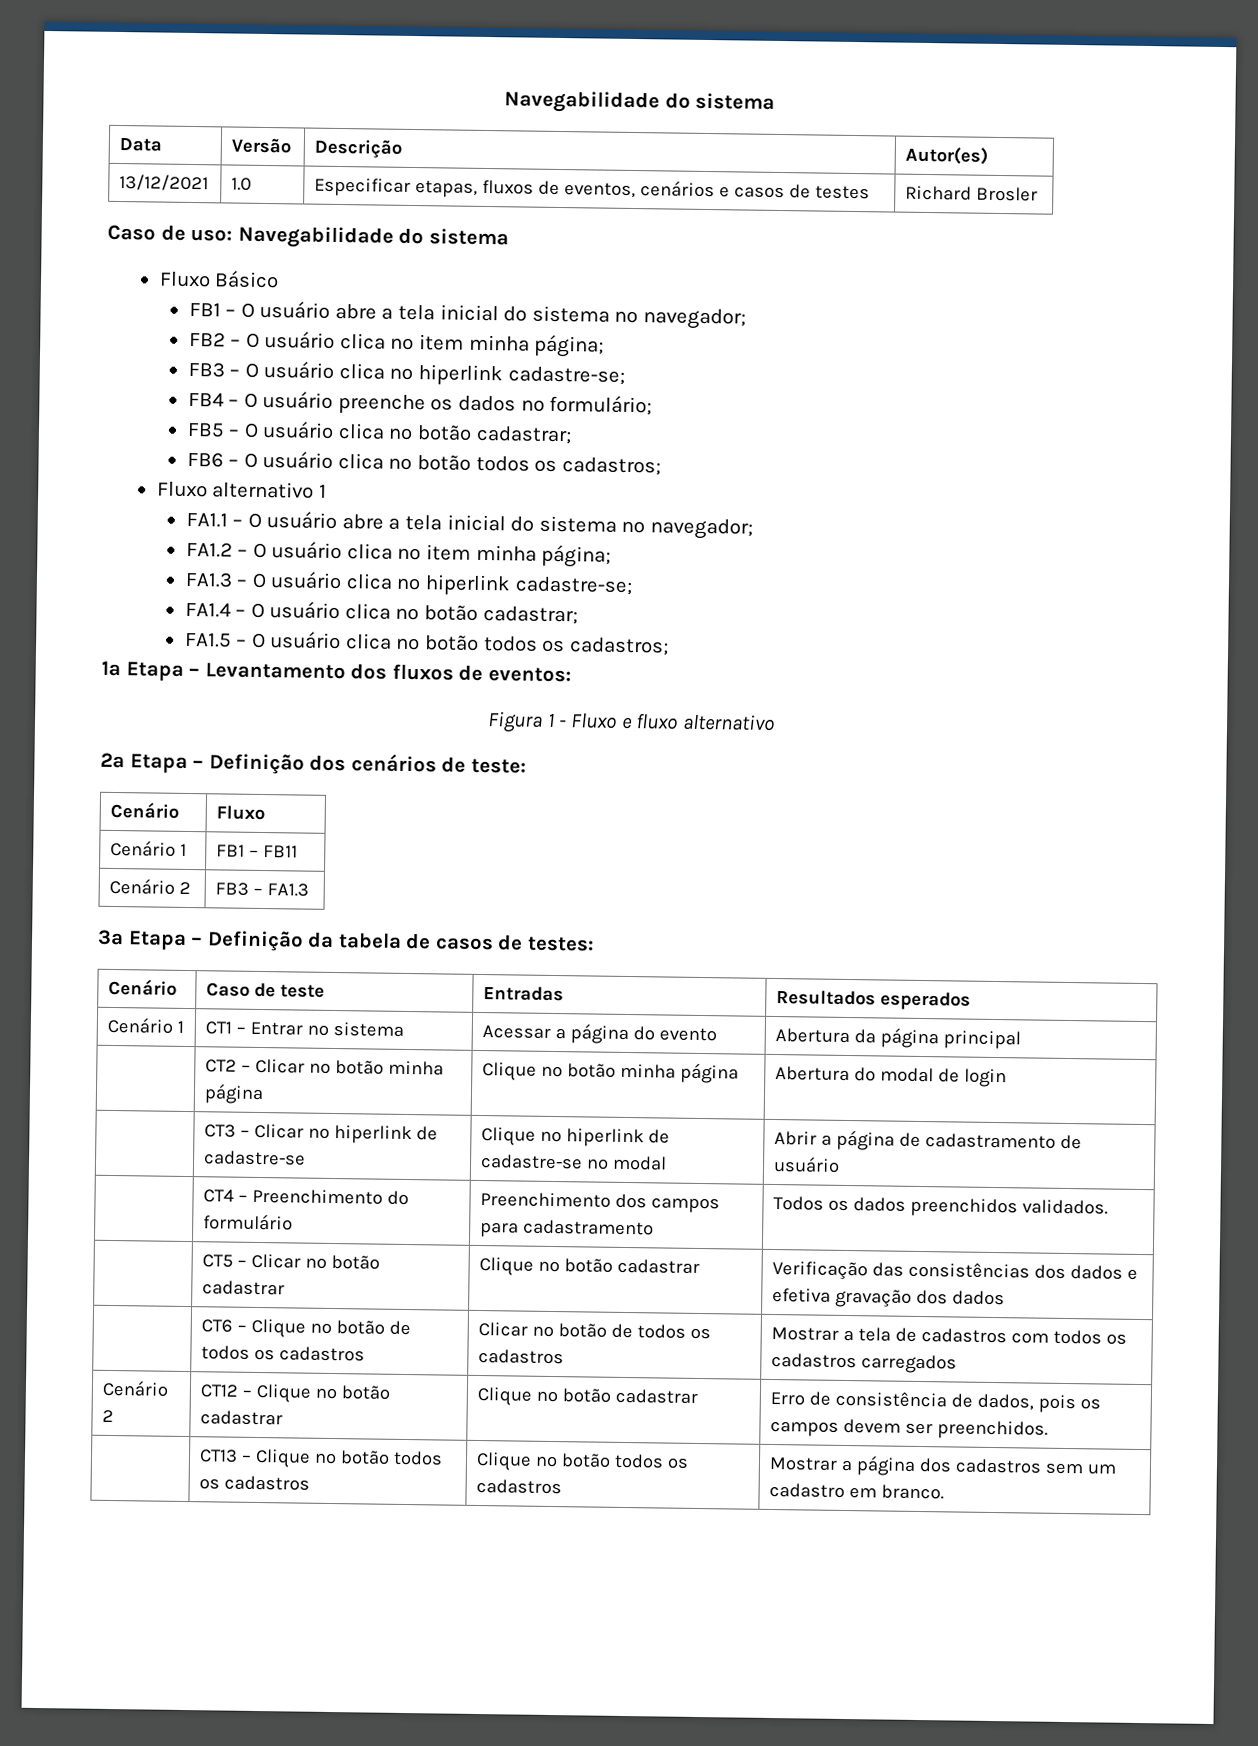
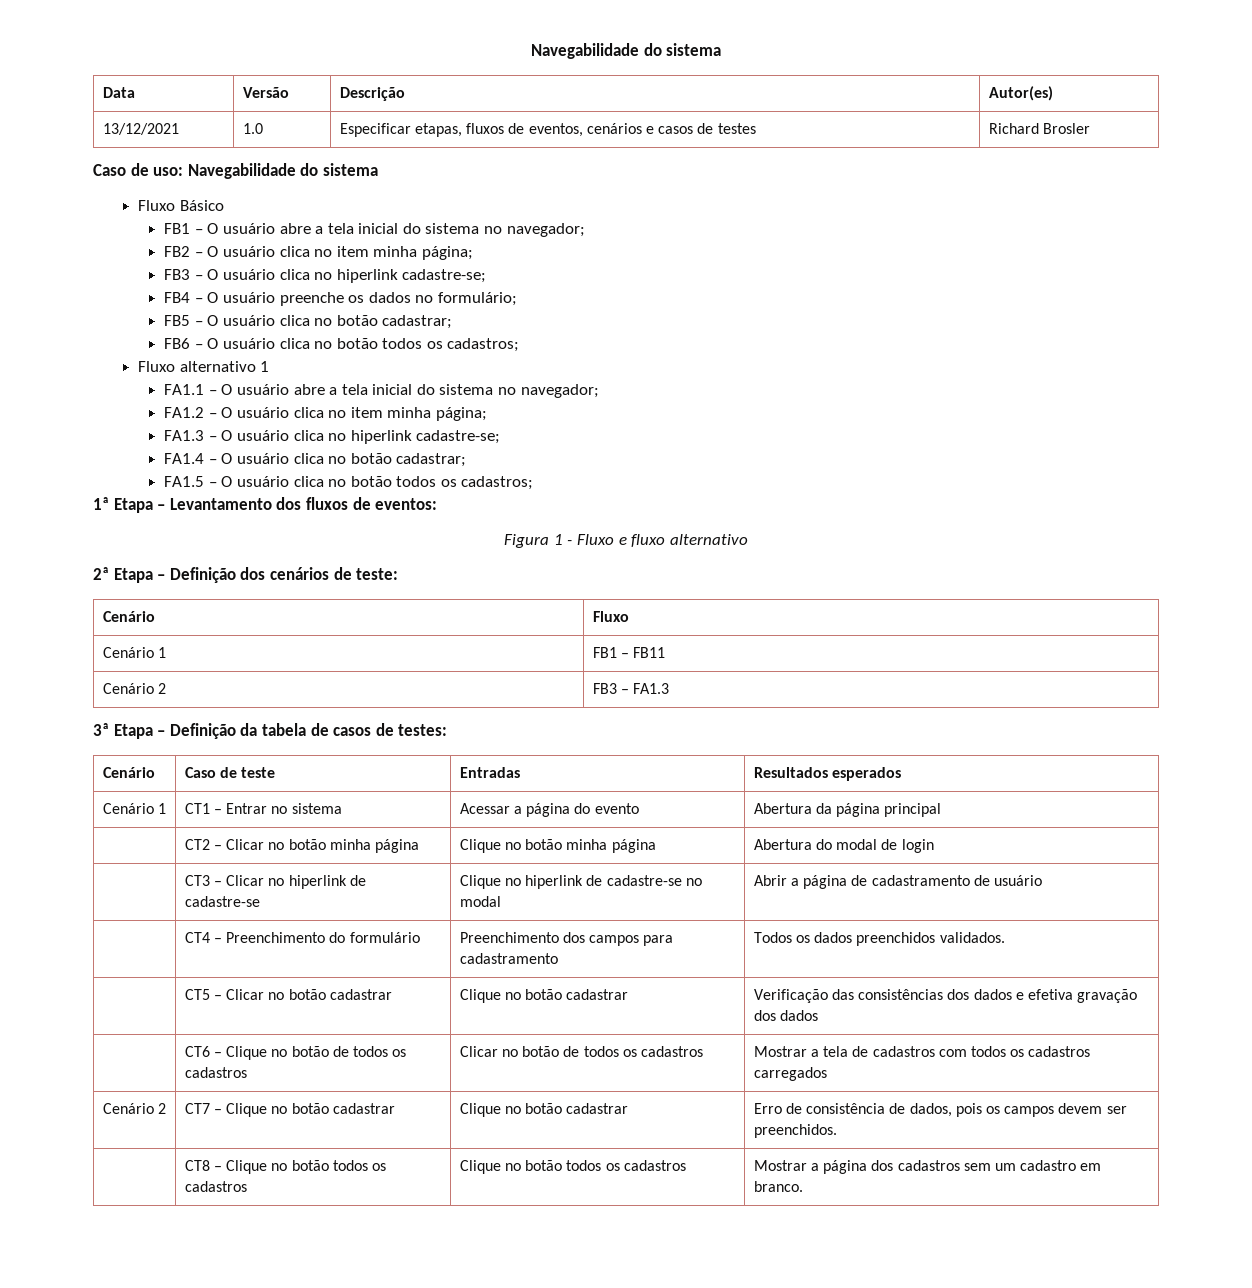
[200,1384,239,1398] CT12 -> [184,1103,210,1114] CT7
[199,1449,239,1463] CT13 -> [184,1160,210,1171] CT8

